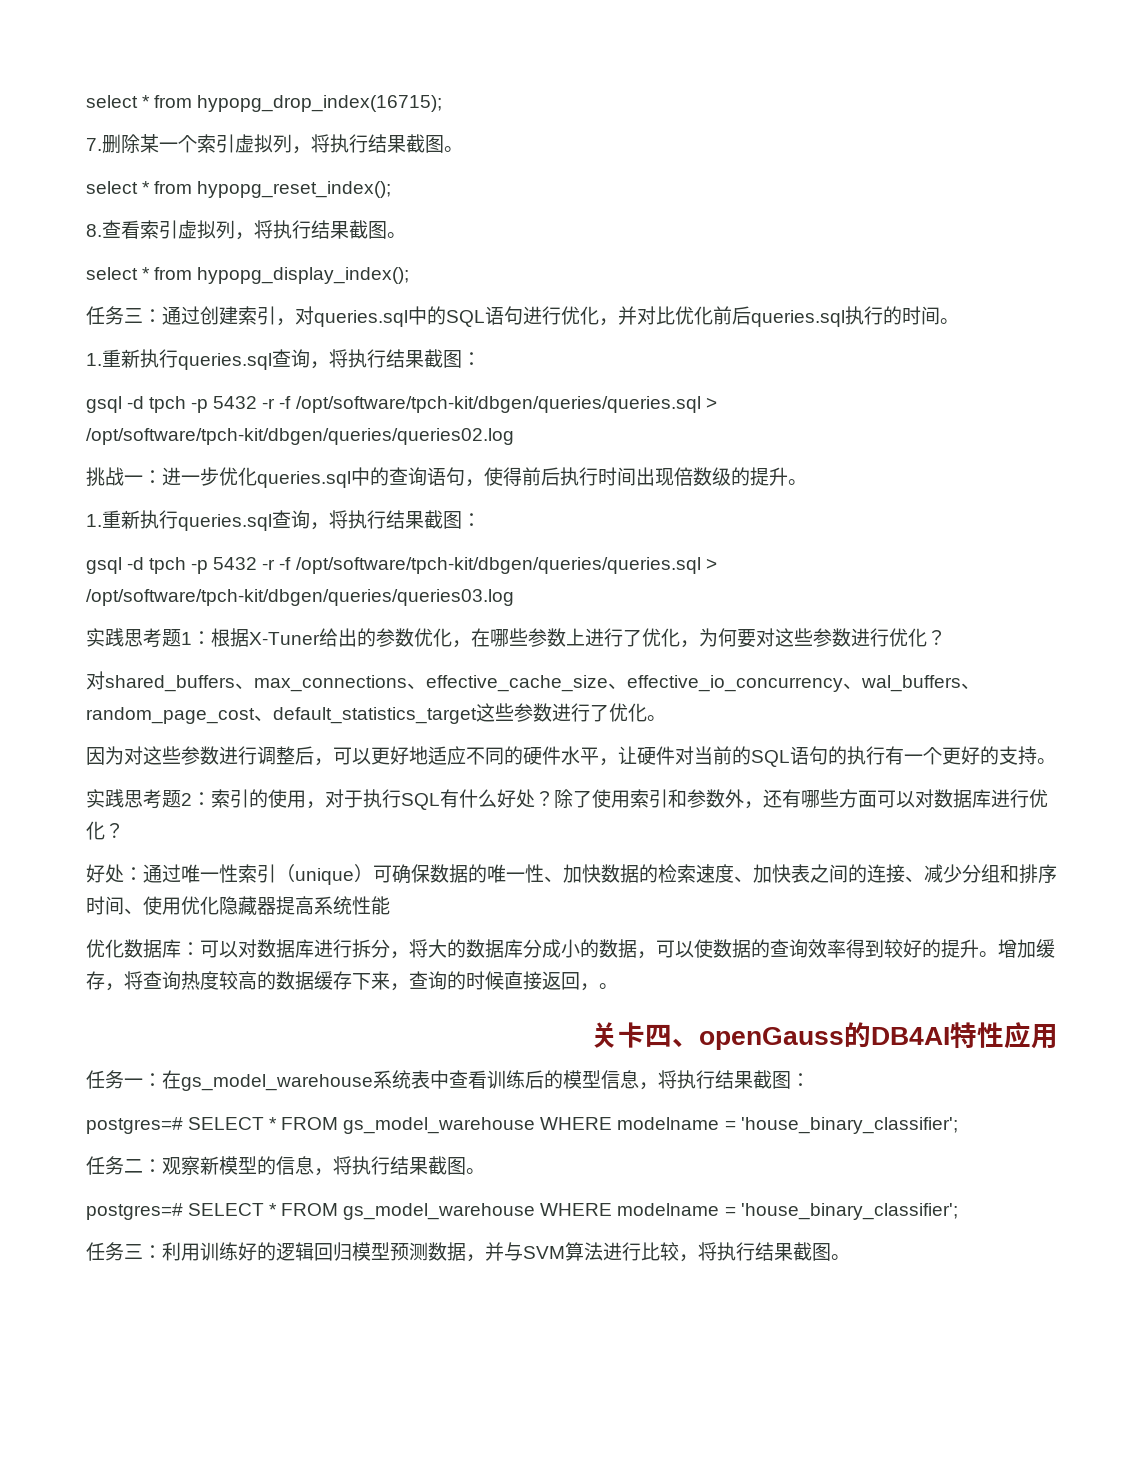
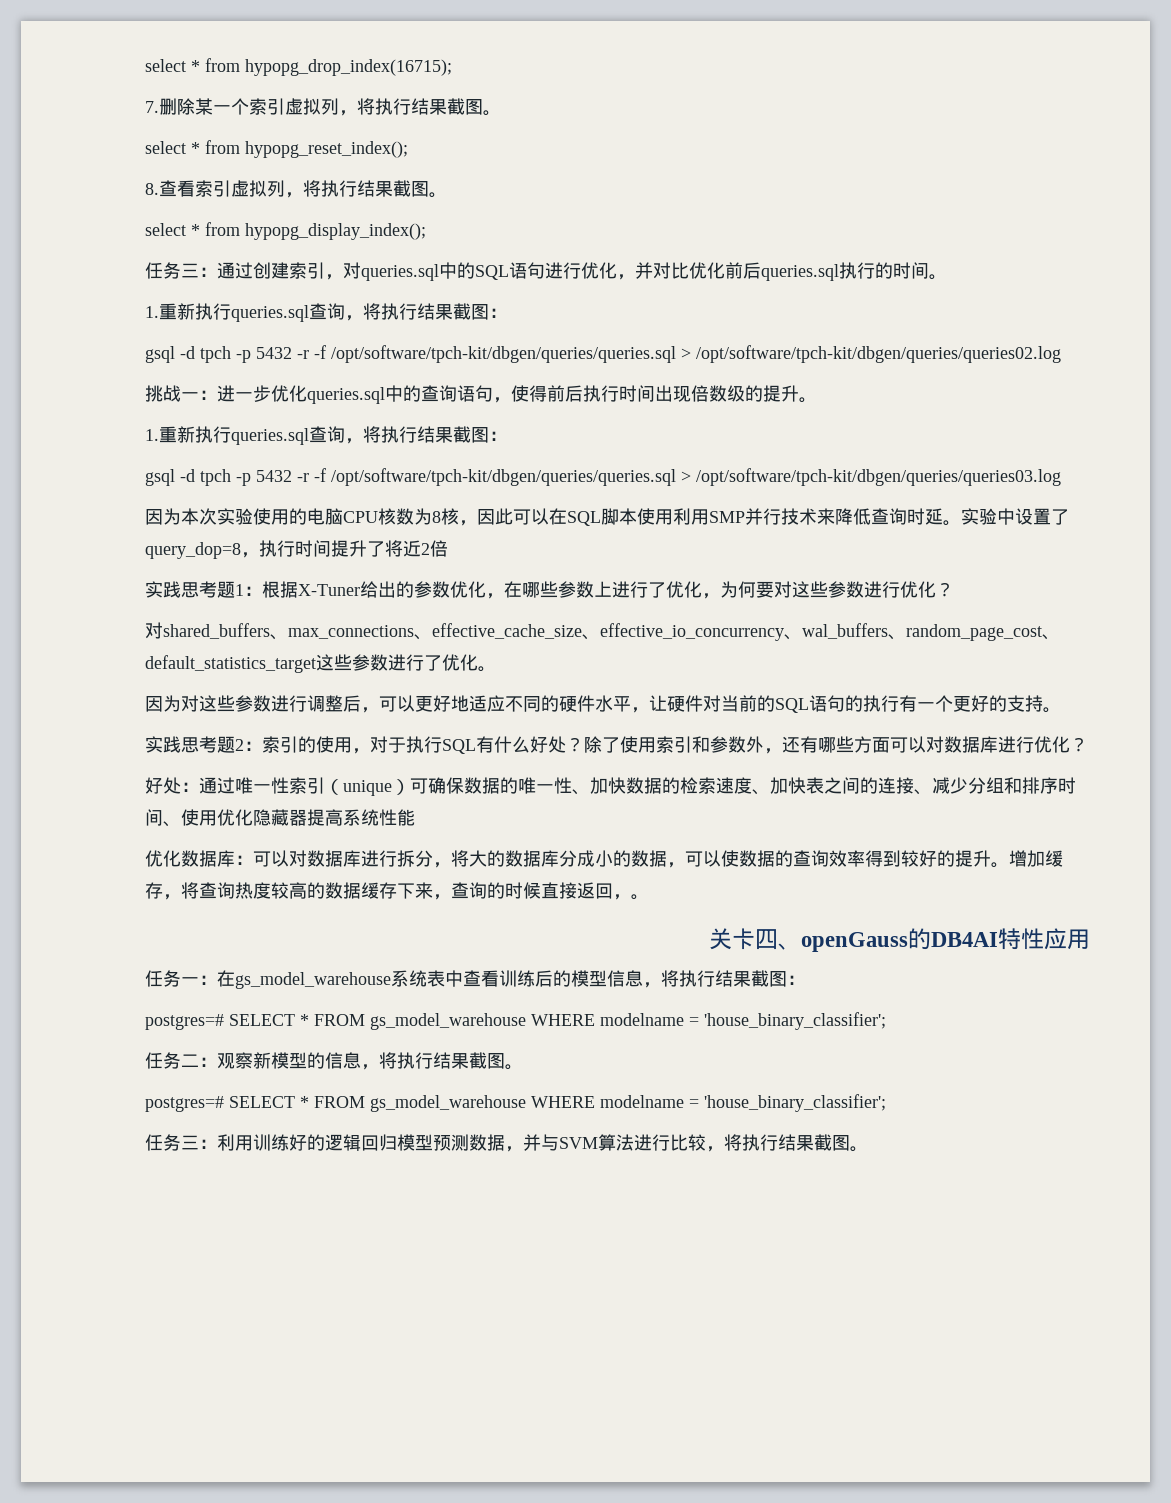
(514, 597) none -> [144,508,1069,526] [144,540,448,559] // 因为本次实验使用的电脑CPU核数为8核，因此可以在SQL脚本使用利用SMP并行技术来降低查询时延。实验中设置了query_dop=8，执行时间提升了将近2倍

